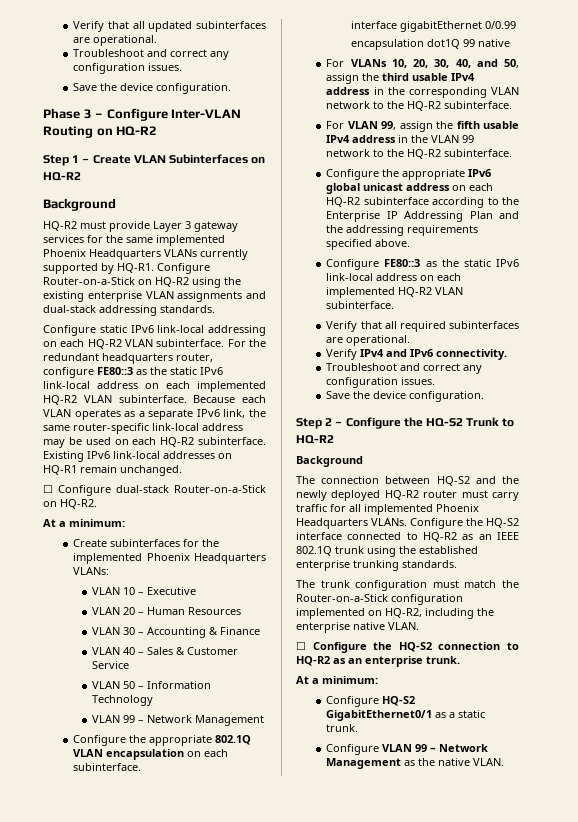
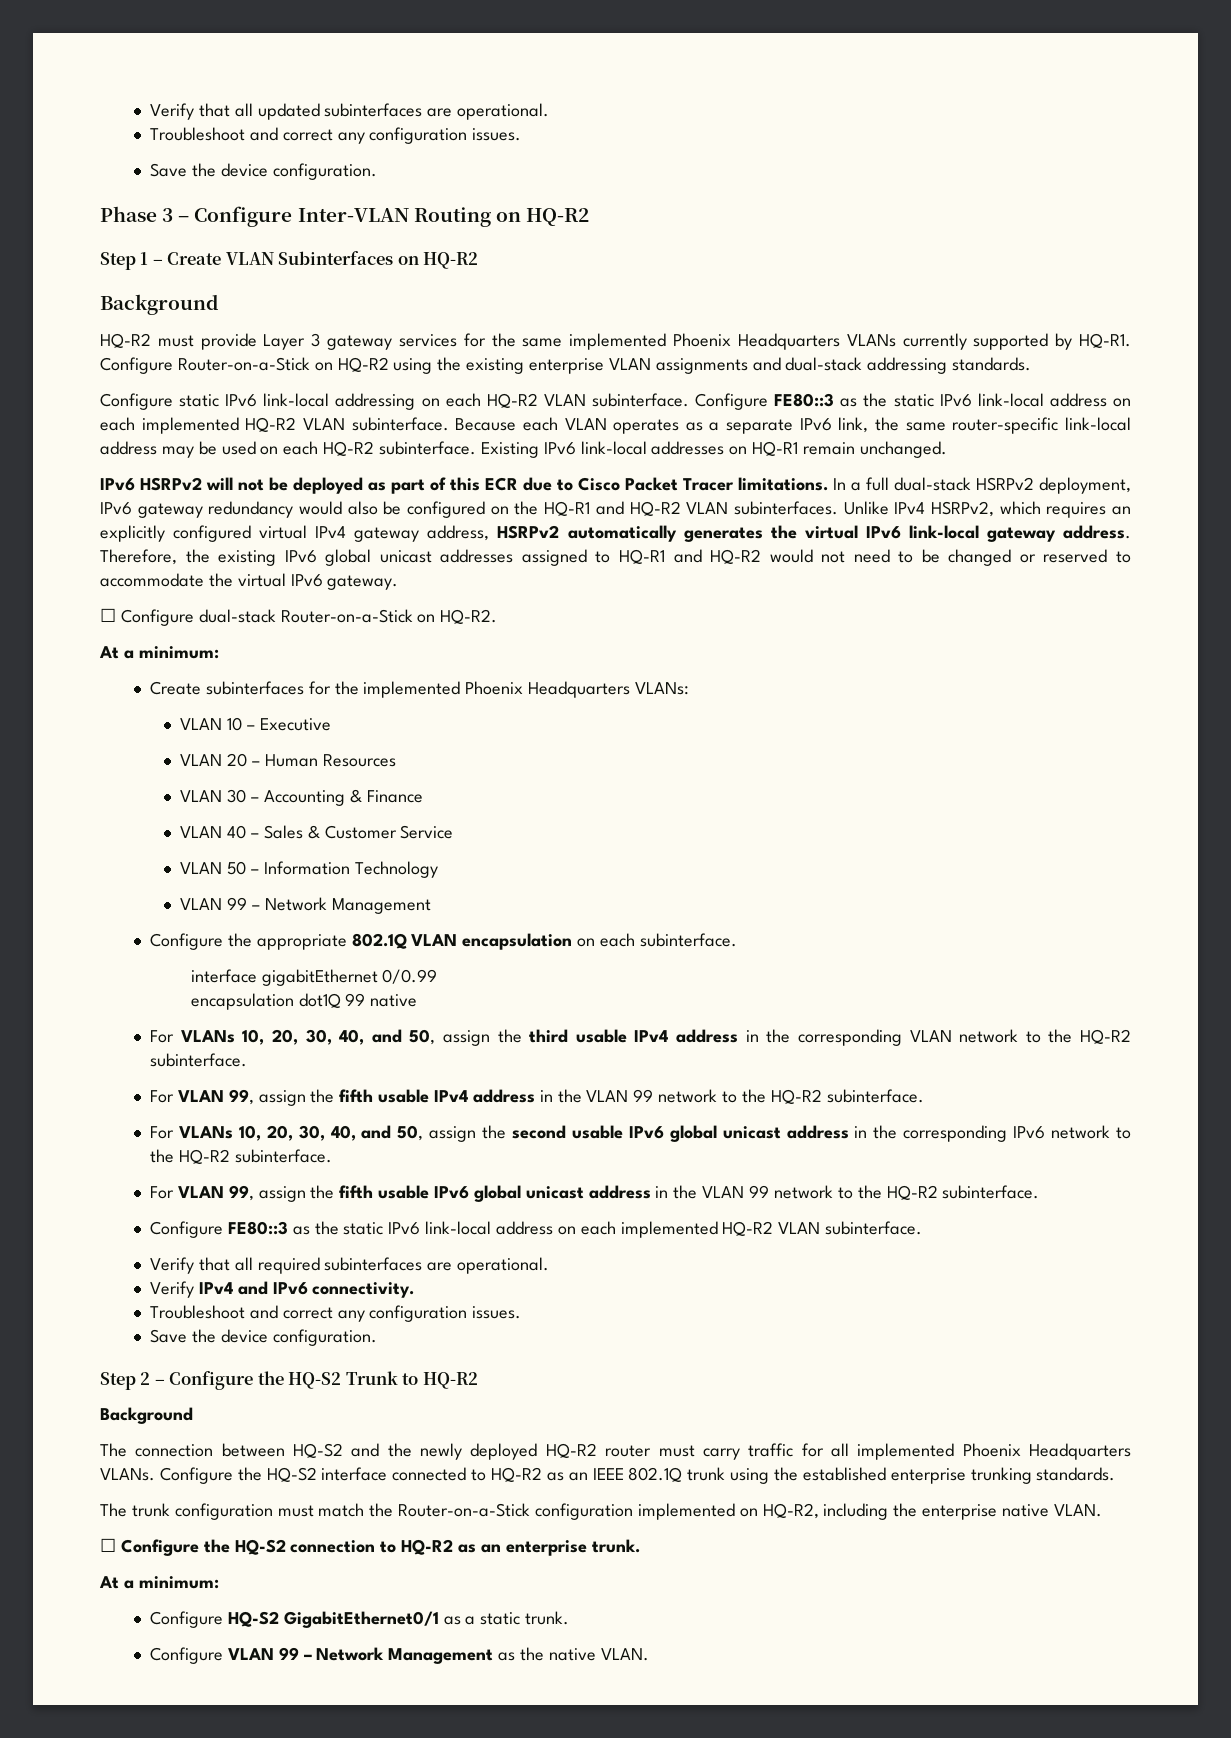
[227,339,266,347] [43,353,213,364] [43,367,94,378] For the redundant headquarters router, configure -> [695,393,769,410] Configure
(182, 470) none -> [100,477,1131,494] [100,501,1132,518] [100,525,1131,542] [100,549,1131,566] [100,573,399,590] // IPv6 HSRPv2 will not be deployed as part of this ECR due to Cisco Packet Tracer limitations. In a full dual-stack HSRPv2 deployment, IPv6 gateway redundancy would also be configured on the HQ-R1 and HQ-R2 VLAN subinterfaces. Unlike IPv4 HSRPv2, which requires an explicitly configured virtual IPv4 gateway address, HSRPv2 automatically generates the virtual IPv6 link-local gateway address. Therefore, the existing IPv6 global unicast addresses assigned to HQ-R1 and HQ-R2 would not need to be changed or reserved to accommodate the virtual IPv6 gateway.
[326,169,492,180] [326,183,494,194] [326,197,519,208] [326,211,519,222] [326,225,479,236] [326,239,411,250] Configure the appropriate IPv6 global unicast address on each HQ-R2 subinterface according to the Enterprise IP Addressing Plan and the addressing requirements specified above. -> [150,1125,1132,1142] [150,1149,332,1164] [150,1185,1040,1202] For VLANs 10, 20, 30, 40, and 50, assign the second usable IPv6 global unicast address in the corresponding IPv6 network to the HQ-R2 subinterface. // For VLAN 99, assign the fifth usable IPv6 global unicast address in the VLAN 99 network to the HQ-R2 subinterface.

